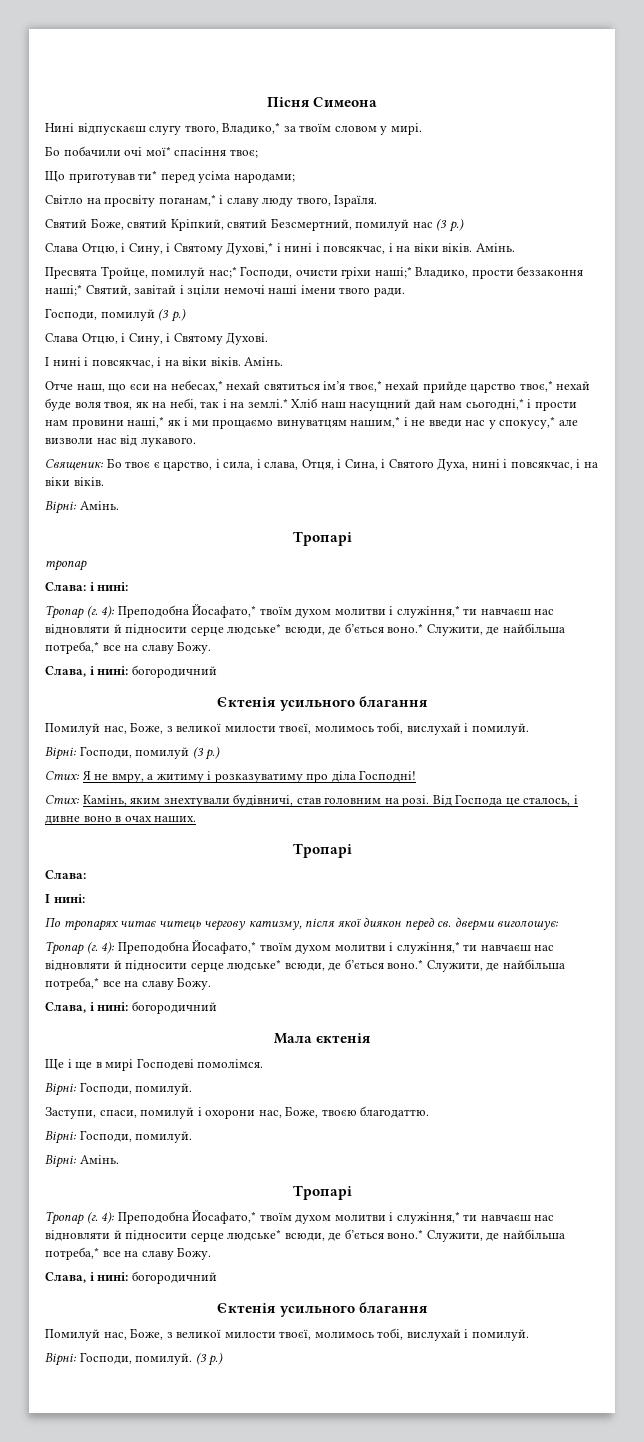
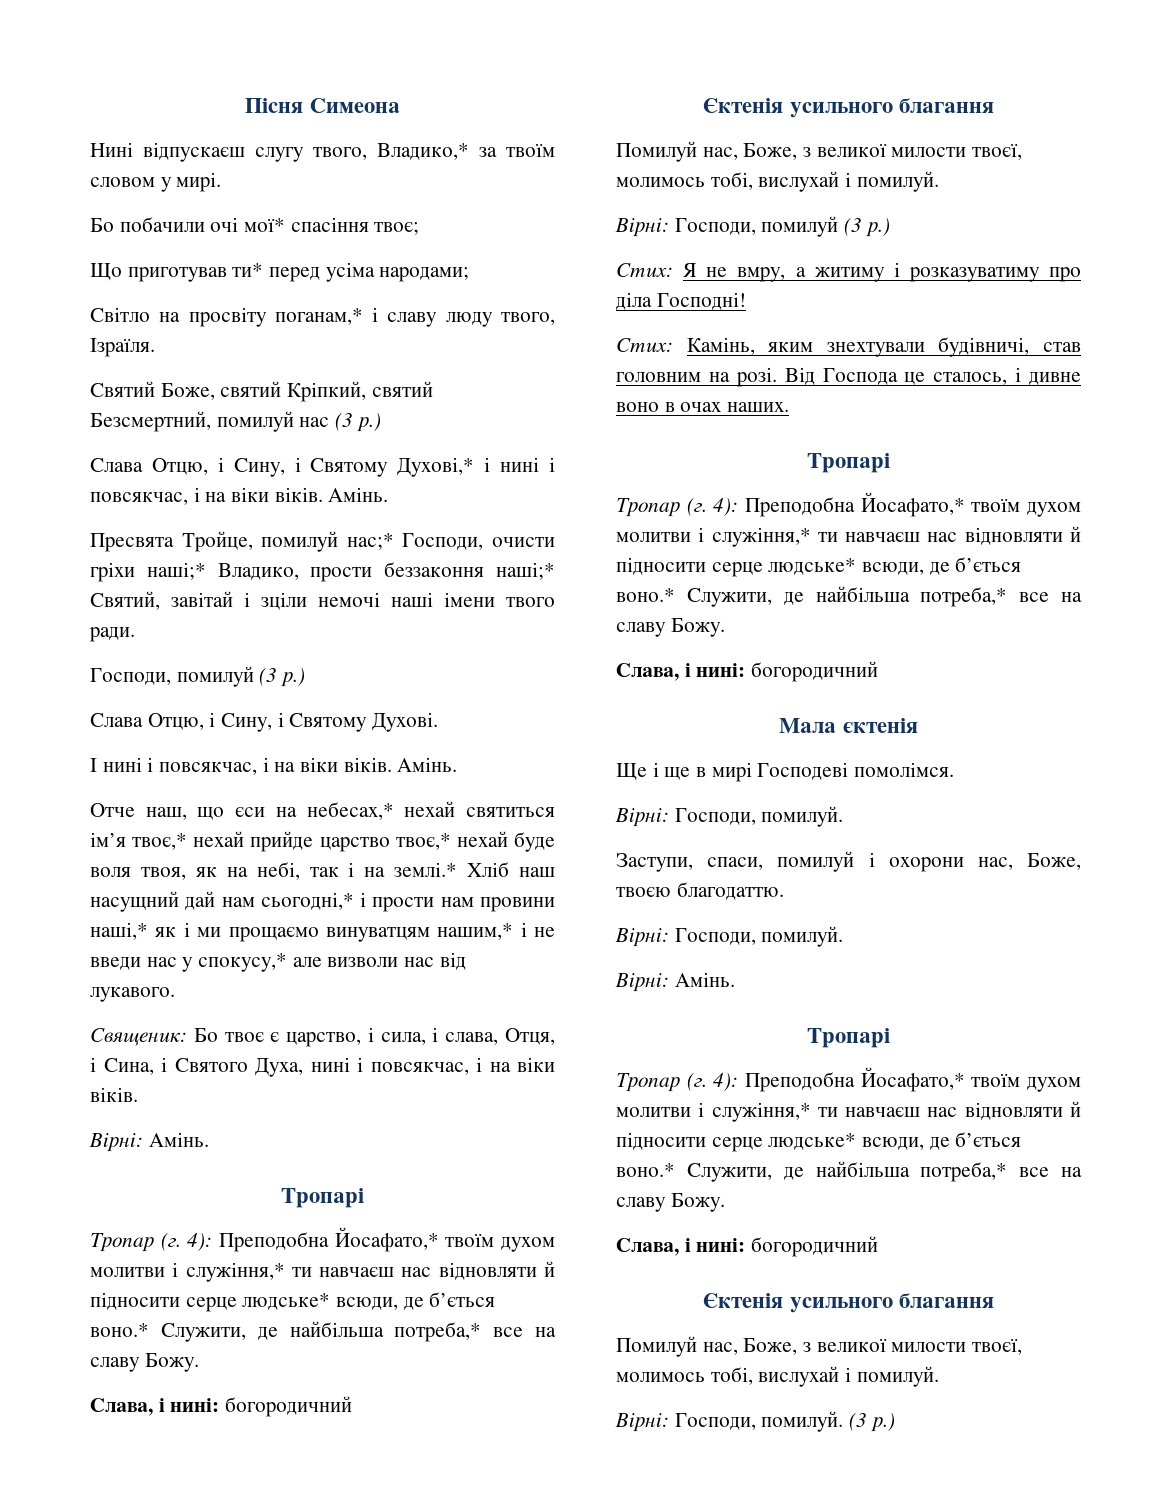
[45,560,87,571] [45,582,129,591] // тропар // Слава: і нині: -> (364, 1198) none
[45,870,86,879] [45,894,85,903] [45,917,560,931] // Слава: // І нині: // По тропарях читає читець чергову катизму, після якої диякон перед св. дверми виголошує: -> (890, 463) none

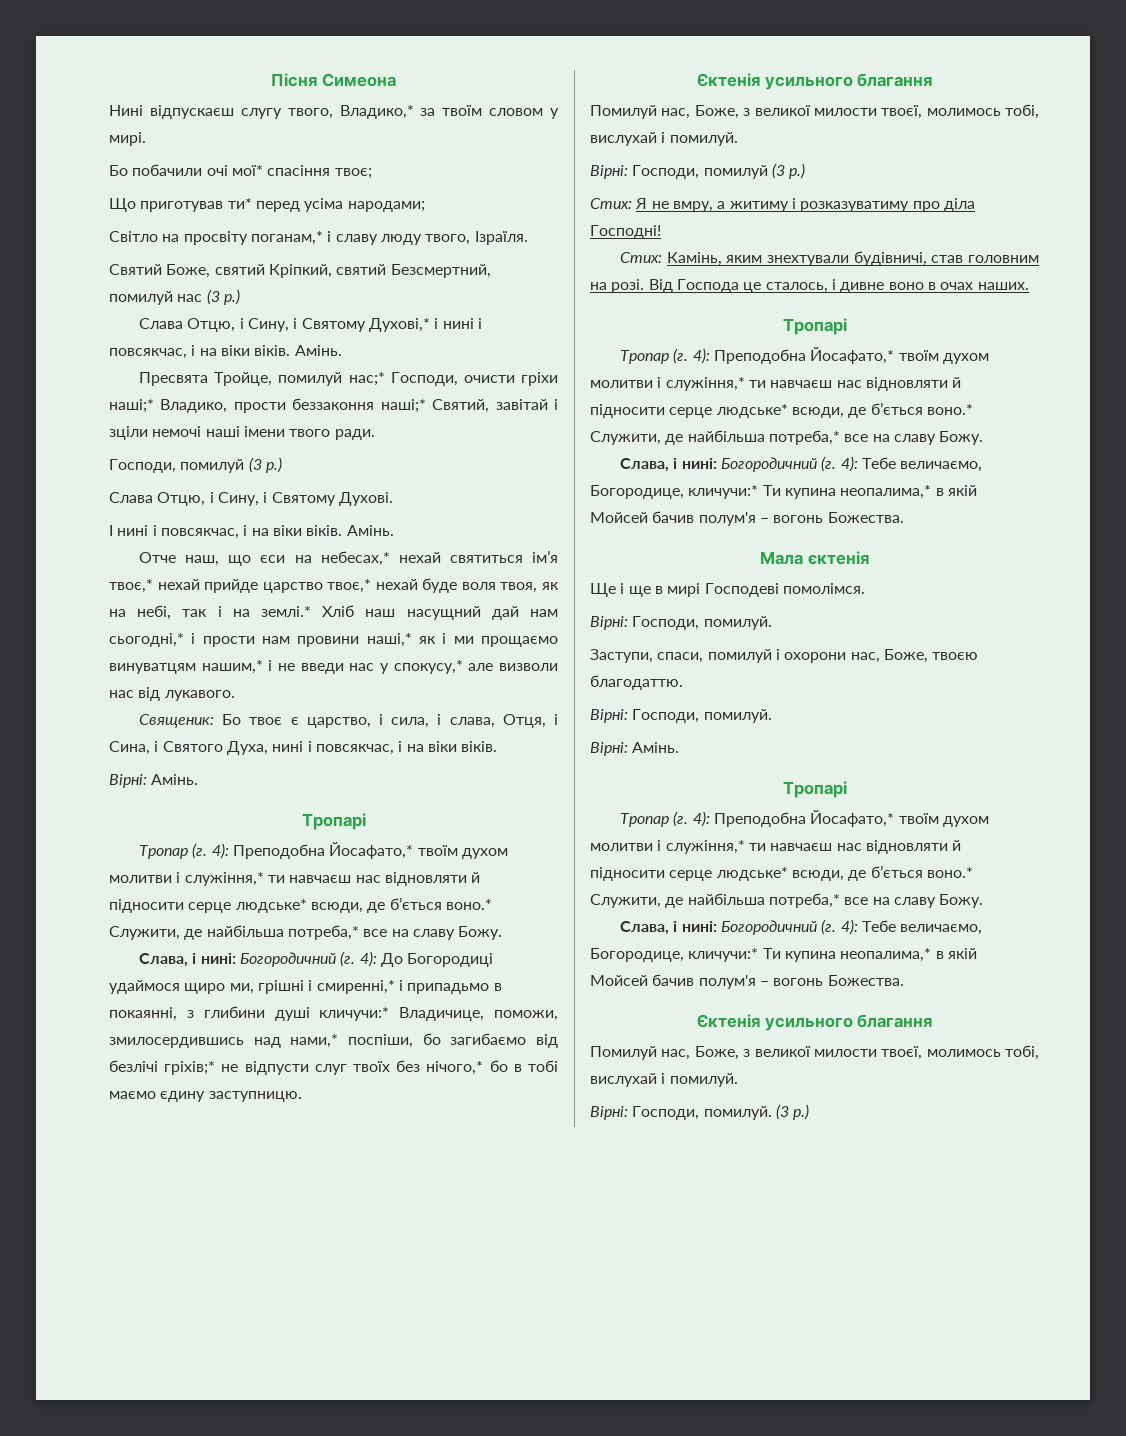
[225,1396,353,1417] богородичний -> [239,951,494,967] [109,980,502,994] [109,1006,558,1021] [109,1033,559,1048] [109,1060,558,1075] [109,1091,302,1102] Богородичний (г. 4): До Богородиці удаймося щиро ми, грішні і смиренні,* і припадьмо в покаянні, з глибини душі кличучи:* Владичице, поможи, змилосердившись над нами,* поспіши, бо загибаємо від безлічі гріхів;* не відпусти слуг твоїх без нічого,* бо в тобі маємо єдину заступницю.
[751,661,879,682] богородичний -> [720,456,983,472] [590,485,977,499] [590,511,904,526] Богородичний (г. 4): Тебе величаємо, Богородице, кличучи:* Ти купина неопалима,* в якій Мойсей бачив полум'я – вогонь Божества.
[751,1236,879,1257] богородичний -> [720,919,983,935] [590,948,977,962] [590,974,904,989] Богородичний (г. 4): Тебе величаємо, Богородице, кличучи:* Ти купина неопалима,* в якій Мойсей бачив полум'я – вогонь Божества.

